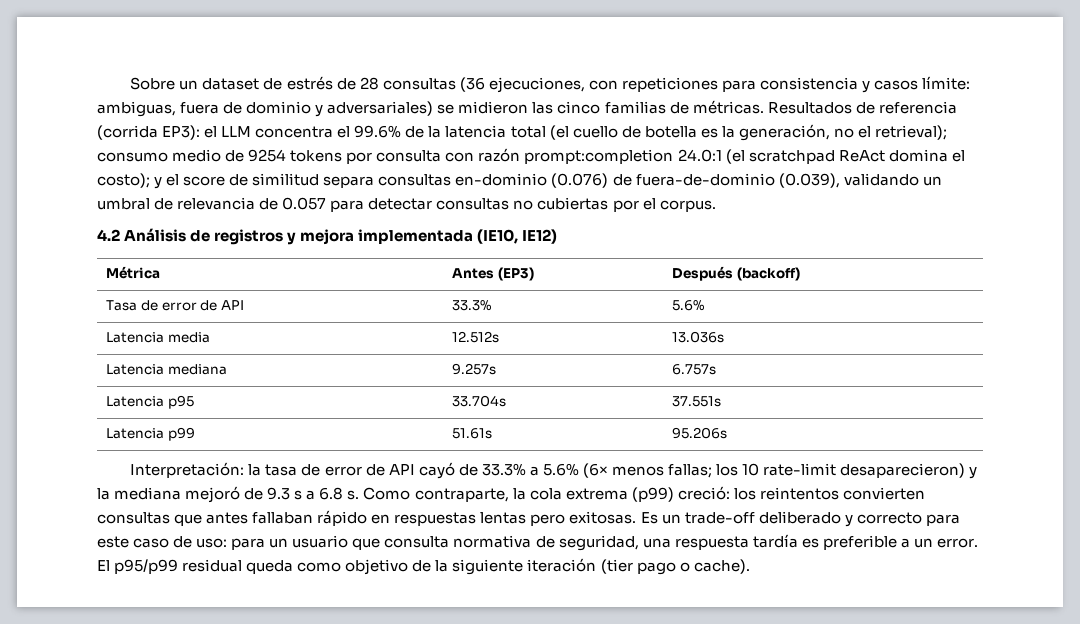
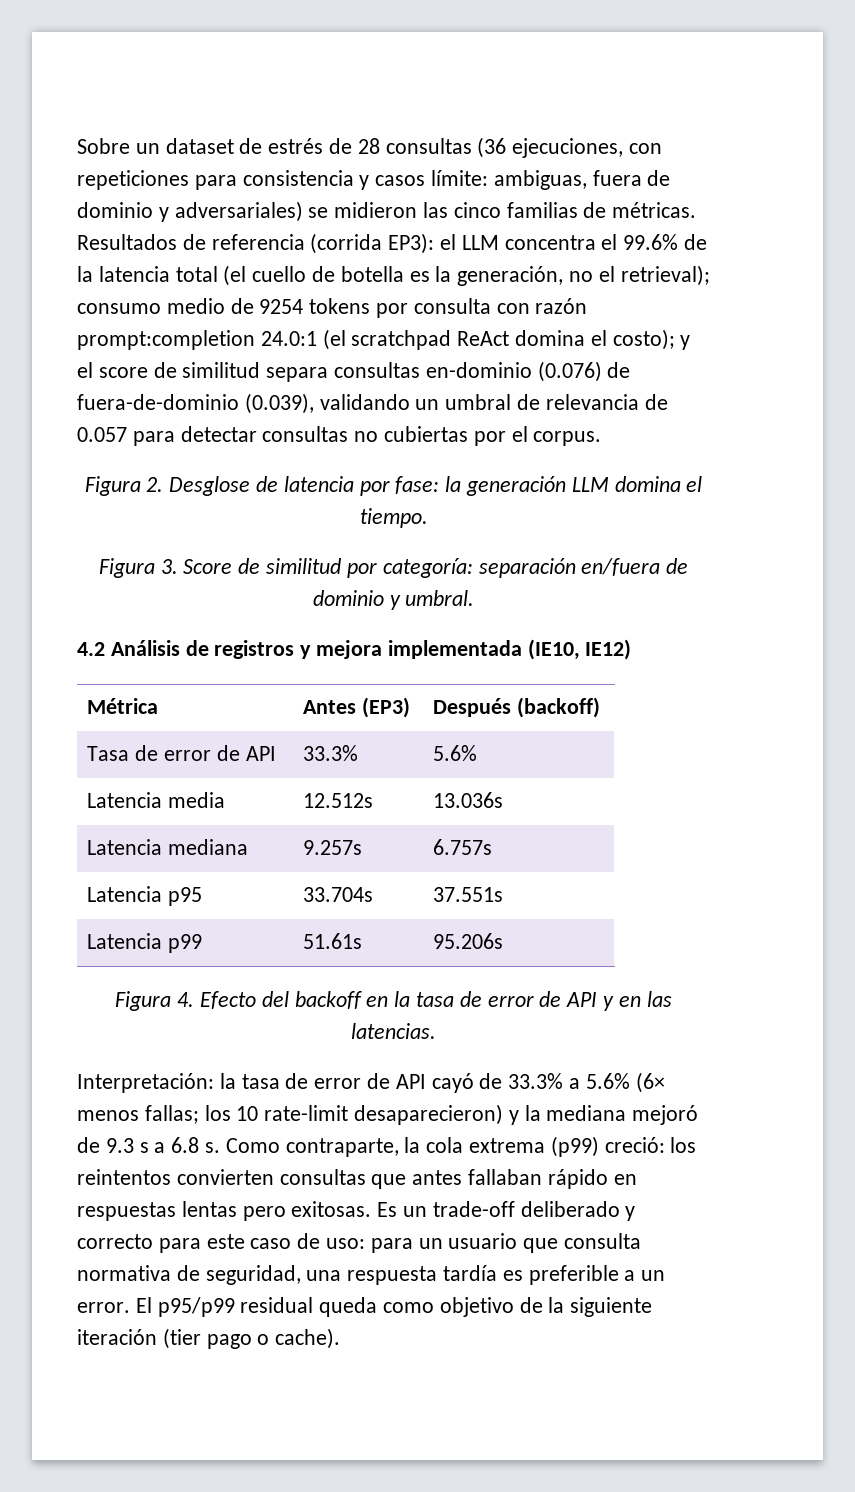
(716, 206) none -> [84,476,703,496] [359,508,428,528] [98,558,689,578] [312,590,475,610] // Figura 2. Desglose de latencia por fase: la generación LLM domina el tiempo. // Figura 3. Score de similitud por categoría: separación en/fuera de dominio y umbral.
(728, 433) none -> [115,991,672,1011] [351,1023,436,1039] // Figura 4. Efecto del backoff en la tasa de error de API y en las latencias.

